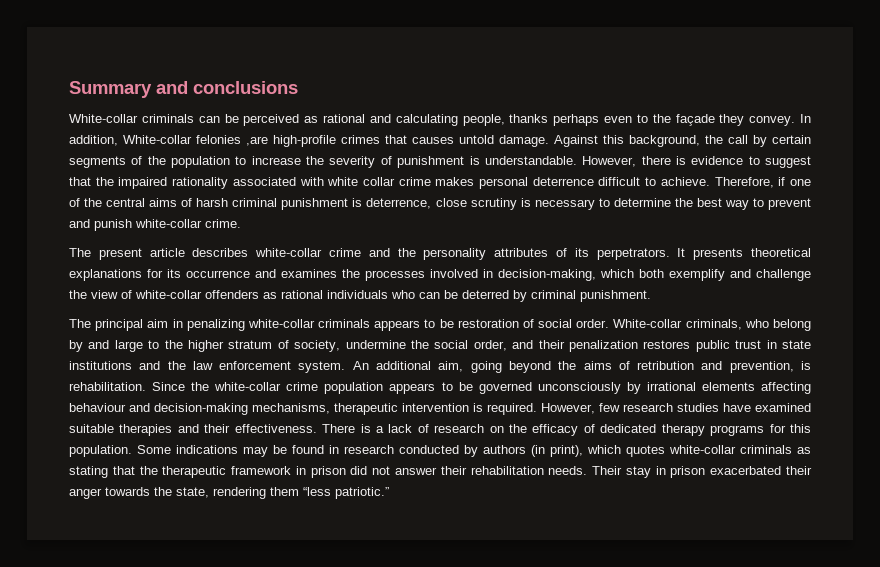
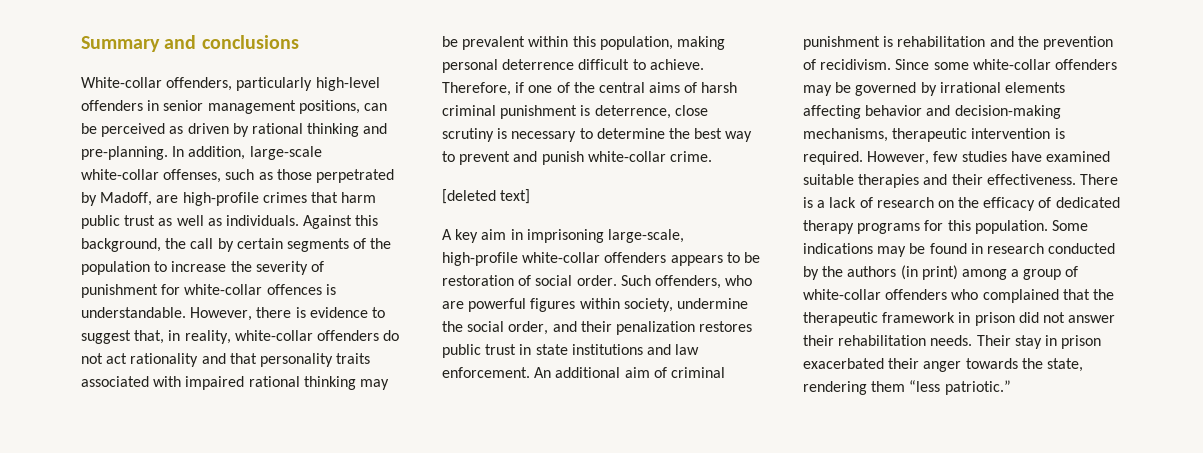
[141,114,812,126] [69,135,549,147] criminals can be perceived as rational and calculating people, thanks perhaps even to the façade they convey. In addition, White-collar felonies ,are high-profile crimes that causes untold damage. -> [166,77,380,91] [81,100,387,114] [81,123,388,137] [81,146,322,160] [81,169,394,183] [81,192,377,206] [81,215,299,229] offenders, particularly high-level offenders in senior management positions, can be perceived as driven by rational thinking and pre-planning. In addition, large-scale white-collar offenses, such as those perpetrated by Madoff, are high-profile crimes that harm public trust as well as individuals.
(465, 162) none -> [161,284,322,295] for white-collar offences
[69,177,475,189] that the impaired rationality associated with white collar crime makes -> [134,330,400,344] [81,353,371,367] [81,376,389,390] [442,36,725,50] that, in reality, white-collar offenders do not act rationality and that personality traits associated with impaired rational thinking may be prevalent within this population, making
[69,248,811,260] [69,269,811,281] [69,290,651,302] [69,319,371,331] The present article describes white-collar crime and the personality attributes of its perpetrators. It presents theoretical explanations for its occurrence and examines the processes involved in decision-making, which both exemplify and challenge the view of white-collar offenders as rational individuals who can be deterred by criminal punishment. // The principal aim in penalizing white-collar criminals -> [442,189,531,204] [442,229,684,243] [442,252,667,266] [deleted text] // A key aim in imprisoning large-scale, high-profile white-collar offenders
[613,319,811,331] [69,340,289,352] White-collar criminals, who belong by and large to the higher stratum of -> [620,275,753,289] [442,298,620,312] Such offenders, who are powerful figures within
[167,361,811,373] [69,382,453,394] the law enforcement system. An additional aim, going beyond the aims of retribution and prevention, is rehabilitation. Since the white-collar crime population appears to -> [675,344,700,355] [442,367,725,378] [803,36,1113,50] [803,59,1117,70] [803,85,832,96] law enforcement. An additional aim of criminal punishment is rehabilitation and the prevention of recidivism. Since some white-collar offenders may
[537,382,621,394] unconsciously -> (917, 89) none
[69,403,126,412] behaviour -> [865,105,923,116] behavior
[623,403,673,412] research -> (959, 156) none
(478, 451) none -> [822,266,844,277] the
[550,445,811,457] [69,466,108,478] print), which quotes white-collar criminals as stating -> [921,265,1079,280] [803,289,1059,303] print) among a group of white-collar offenders who complained

